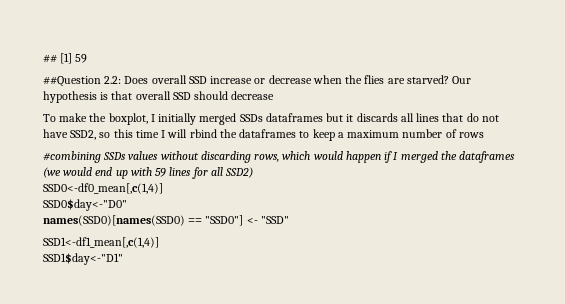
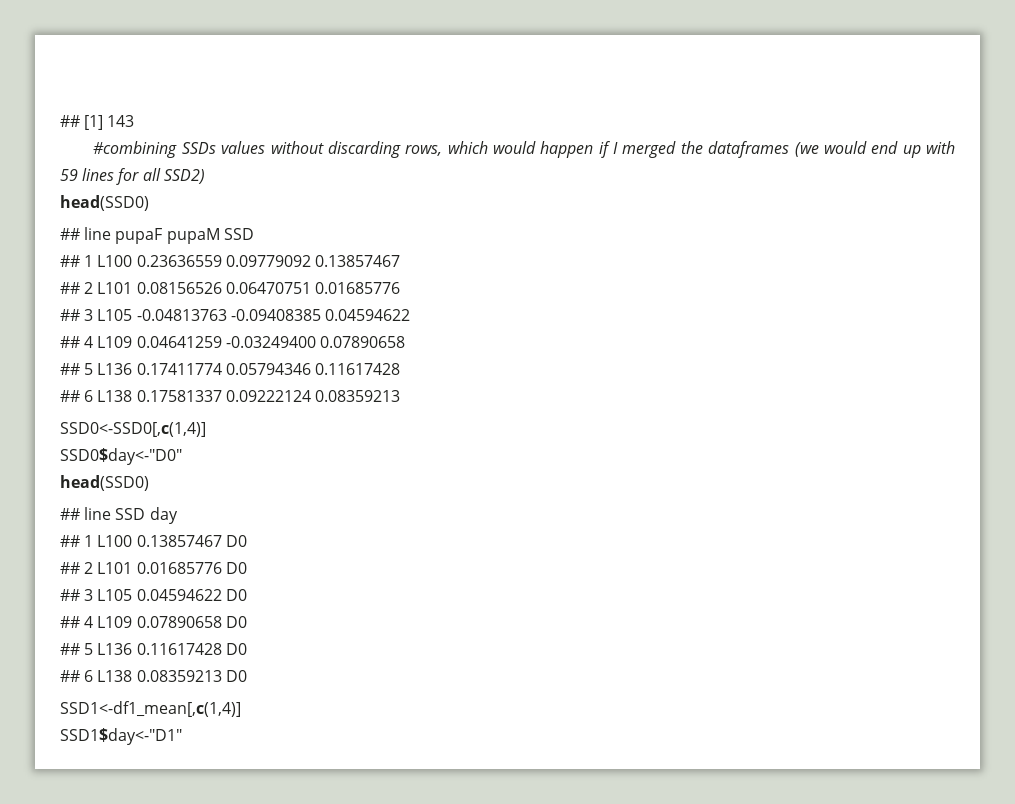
[75,54,88,63] [43,75,472,87] [43,91,275,103] [43,113,499,125] [43,129,484,141] 59 // ##Question 2.2: Does overall SSD increase or decrease when the flies are starved? Our hypothesis is that overall SSD should decrease // To make the boxplot, I initially merged SSDs dataframes but it discards all lines that do not have SSD2, so this time I will rbind the dataframes to keep a maximum number of rows -> [107,115,135,127] 143
[43,183,163,194] [43,199,127,211] [43,215,289,226] SSD0<-df0_mean[,c(1,4)] // SSD0$day<-"D0" // names(SSD0)[names(SSD0) == "SSD0"] <- "SSD" -> [60,195,149,211] [60,227,254,244] [60,255,400,267] [60,282,400,294] [60,309,410,321] [60,336,405,348] [60,363,400,375] [60,390,400,402] [60,422,206,437] [60,448,182,465] [60,475,149,491] [60,507,178,524] [60,535,247,547] [60,562,247,574] [60,589,247,601] [60,616,247,628] [60,643,247,655] [60,670,247,682] head(SSD0) // ## line pupaF pupaM SSD // ## 1 L100 0.23636559 0.09779092 0.13857467 // ## 2 L101 0.08156526 0.06470751 0.01685776 // ## 3 L105 -0.04813763 -0.09408385 0.04594622 // ## 4 L109 0.04641259 -0.03249400 0.07890658 // ## 5 L136 0.17411774 0.05794346 0.11617428 // ## 6 L138 0.17581337 0.09222124 0.08359213 // SSD0<-SSD0[,c(1,4)] // SSD0$day<-"D0" // head(SSD0) // ## line SSD day // ## 1 L100 0.13857467 D0 // ## 2 L101 0.01685776 D0 // ## 3 L105 0.04594622 D0 // ## 4 L109 0.07890658 D0 // ## 5 L136 0.11617428 D0 // ## 6 L138 0.08359213 D0

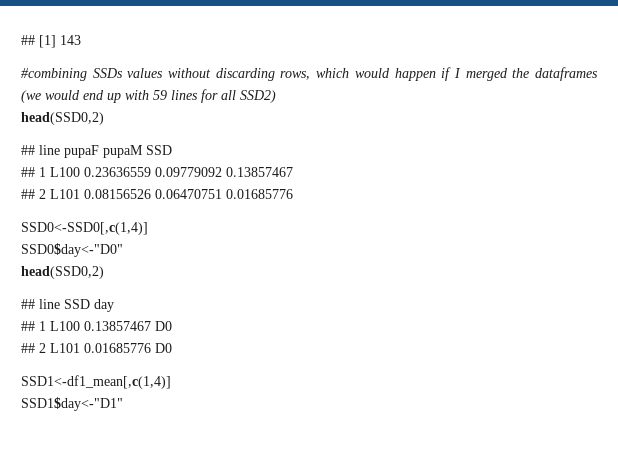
[60,195,149,211] head(SSD0) -> [21,112,104,125] head(SSD0,2)
[60,309,410,321] [60,336,405,348] [60,363,400,375] [60,390,400,402] // ## 3 L105 -0.04813763 -0.09408385 0.04594622 // ## 4 L109 0.04641259 -0.03249400 0.07890658 // ## 5 L136 0.17411774 0.05794346 0.11617428 // ## 6 L138 0.17581337 0.09222124 0.08359213 -> (293, 194) none
[60,475,149,491] head(SSD0) -> [21,266,104,279] head(SSD0,2)
[60,589,247,601] [60,616,247,628] [60,643,247,655] [60,670,247,682] // ## 3 L105 0.04594622 D0 // ## 4 L109 0.07890658 D0 // ## 5 L136 0.11617428 D0 // ## 6 L138 0.08359213 D0 -> (172, 348) none

